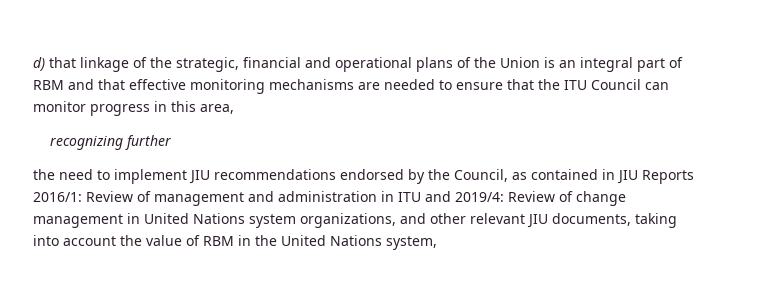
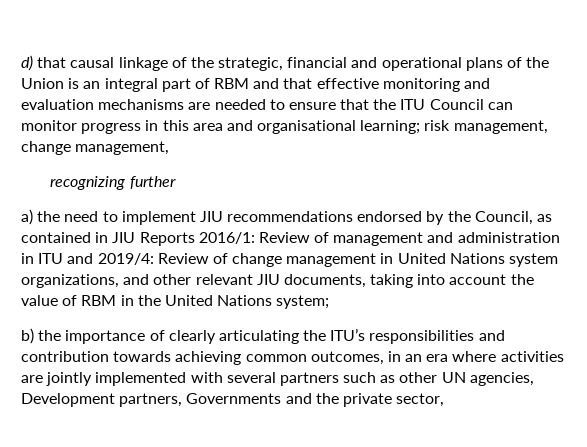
(76, 62) none -> [70,57,115,68] causal
(265, 86) none -> [464,78,491,89] [21,99,94,110] and evaluation
[200,104,234,114] area, -> [192,120,548,134] [21,141,170,155] area and organisational learning; risk management, change management,
(172, 142) none -> [21,209,33,225] a)
[386,236,437,250] system, -> [276,295,330,309] [21,328,505,344] [21,351,564,365] [21,372,534,386] [21,393,445,407] system; // b) the importance of clearly articulating the ITU’s responsibilities and contribution towards achieving common outcomes, in an era where activities are jointly implemented with several partners such as other UN agencies, Development partners, Governments and the private sector,

